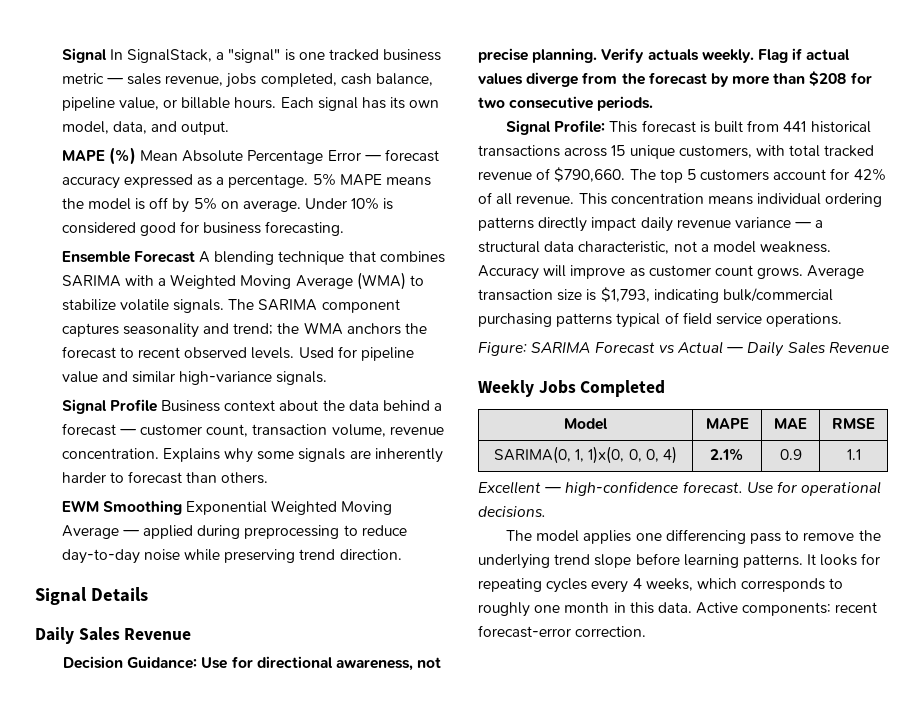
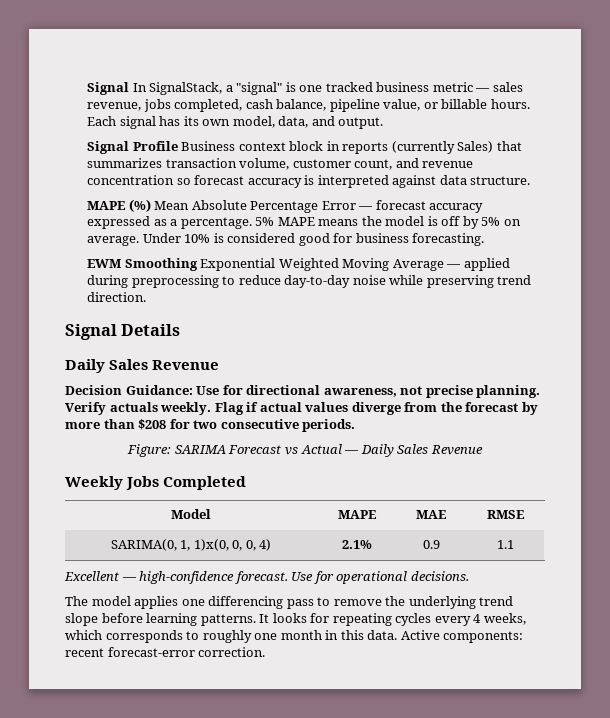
(230, 128) none -> [87,141,522,154] [87,158,474,170] [87,175,531,188] // Signal Profile Business context block in reports (currently Sales) that summarizes transaction volume, customer count, and revenue concentration so forecast accuracy is interpreted against data structure.
[61,251,445,265] [61,272,424,290] [61,299,400,313] [61,322,427,338] [61,346,414,361] [61,371,328,385] [61,399,443,414] [61,423,444,437] [61,448,443,463] [61,471,269,484] // Ensemble Forecast A blending technique that combines SARIMA with a Weighted Moving Average (WMA) to stabilize volatile signals. The SARIMA component captures seasonality and trend; the WMA anchors the forecast to recent observed levels. Used for pipeline value and similar high-variance signals. // Signal Profile Business context about the data behind a forecast — customer count, transaction volume, revenue concentration. Explains why some signals are inherently harder to forecast than others. -> (485, 239) none
[506,120,871,135] [478,145,875,159] [478,167,886,183] [478,192,883,207] [478,217,824,232] [478,241,832,254] [478,265,865,280] [478,287,833,303] [478,312,843,328] // Signal Profile: This forecast is built from 441 historical transactions across 15 unique customers, with total tracked revenue of $790,660. The top 5 customers account for 42% of all revenue. This concentration means individual ordering patterns directly impact daily revenue variance — a structural data characteristic, not a model weakness. Accuracy will improve as customer count grows. Average transaction size is $1,793, indicating bulk/commercial purchasing patterns typical of field service operations. -> (356, 425) none

